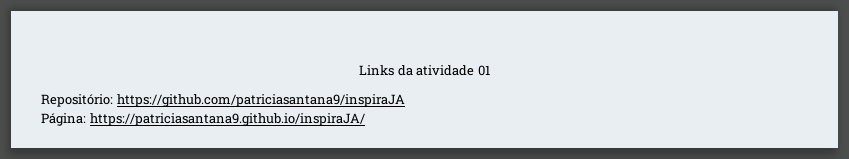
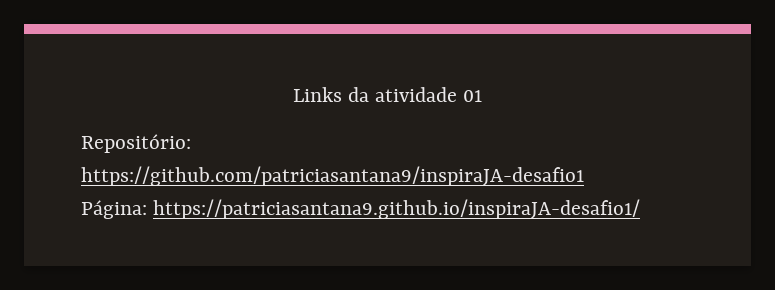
[116,94,405,107] https://github.com/patriciasantana9/inspiraJA -> [81,166,584,186] https://github.com/patriciasantana9/inspiraJA-desafio1
[89,113,365,126] https://patriciasantana9.github.io/inspiraJA/ -> [153,199,641,219] https://patriciasantana9.github.io/inspiraJA-desafio1/

